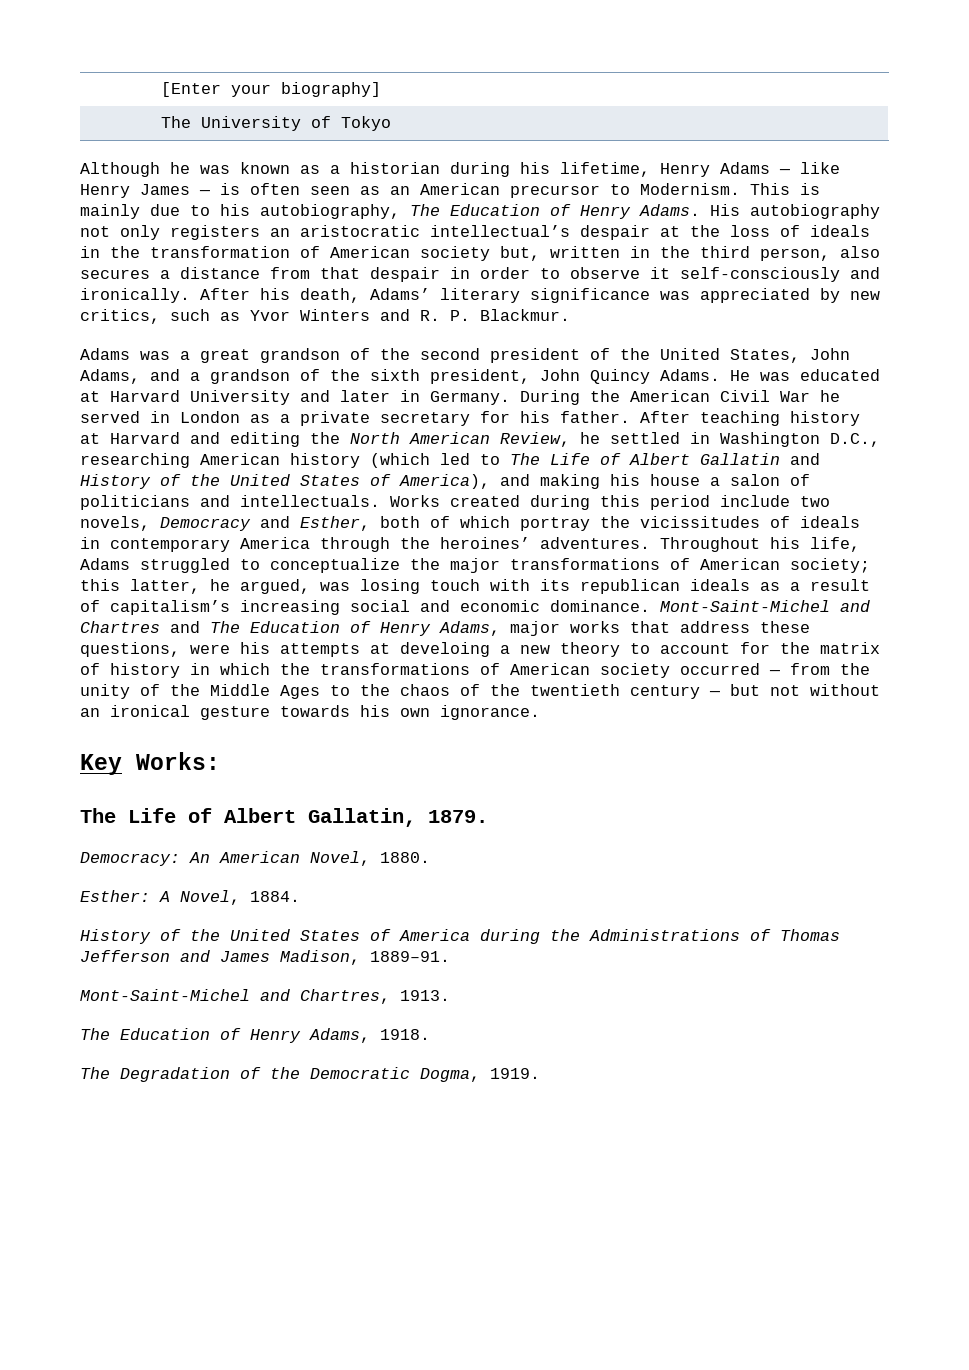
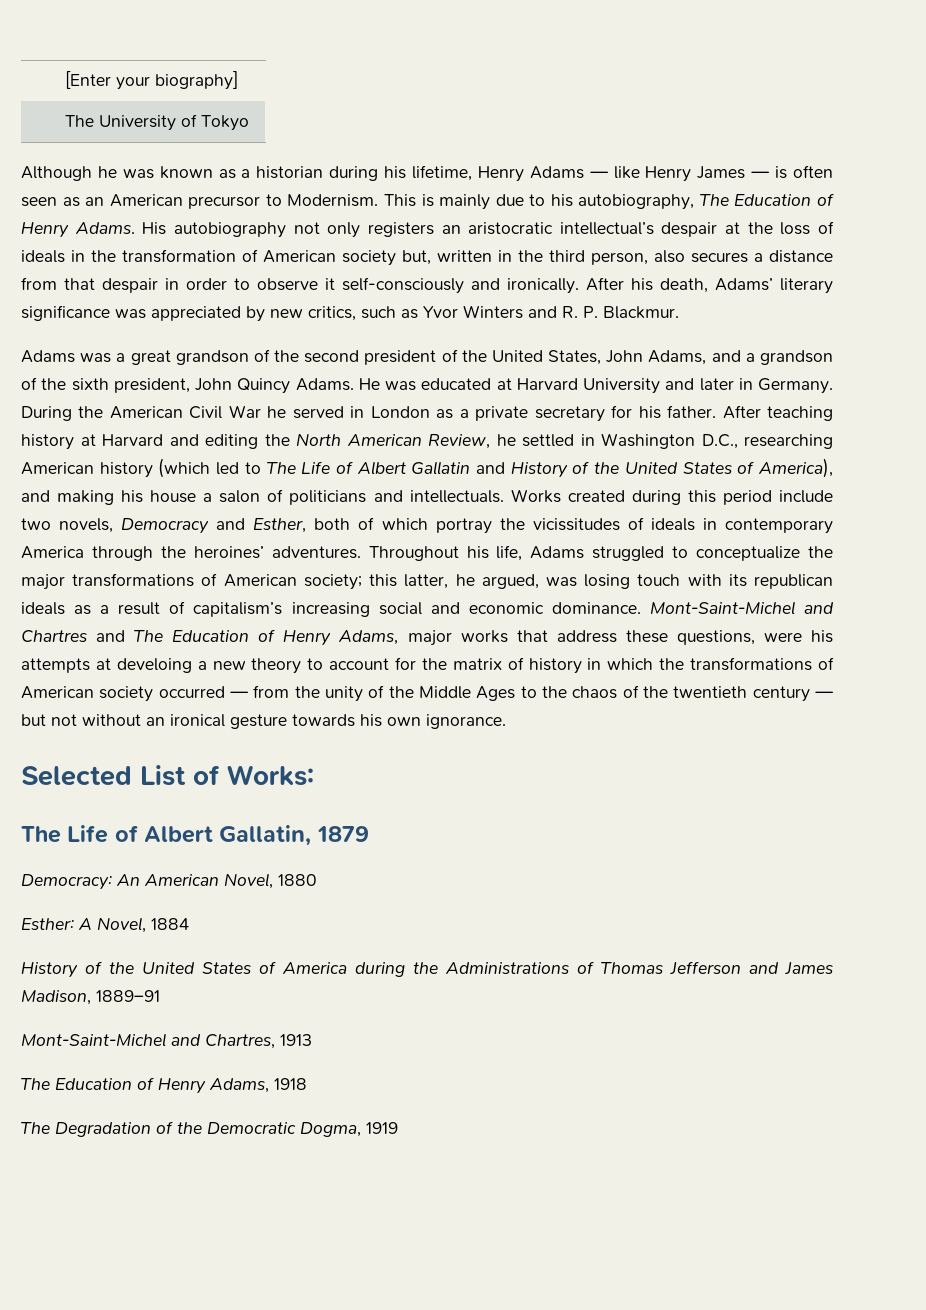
[80,754,122,775] Key -> [21,765,220,786] Selected List of
[428,810,488,823] 1879. -> [316,826,369,842] 1879
[380,852,430,863] 1880. -> [278,874,317,886] 1880
[250,891,300,902] 1884. -> [151,918,189,930] 1884
[370,951,450,962] 1889–91. -> [96,990,160,1002] 1889–91
[400,990,450,1001] [80,1028,430,1043] 1913. // The Education of Henry Adams, 1918. -> [280,1034,312,1046] [21,1077,307,1094] 1913 // The Education of Henry Adams, 1918
[490,1068,540,1079] 1919. -> [366,1122,398,1134] 1919

